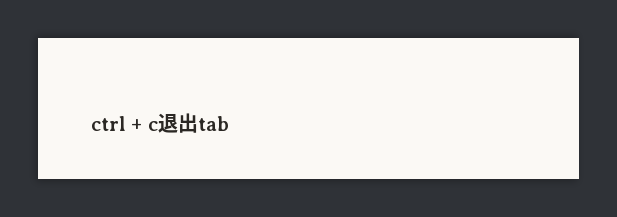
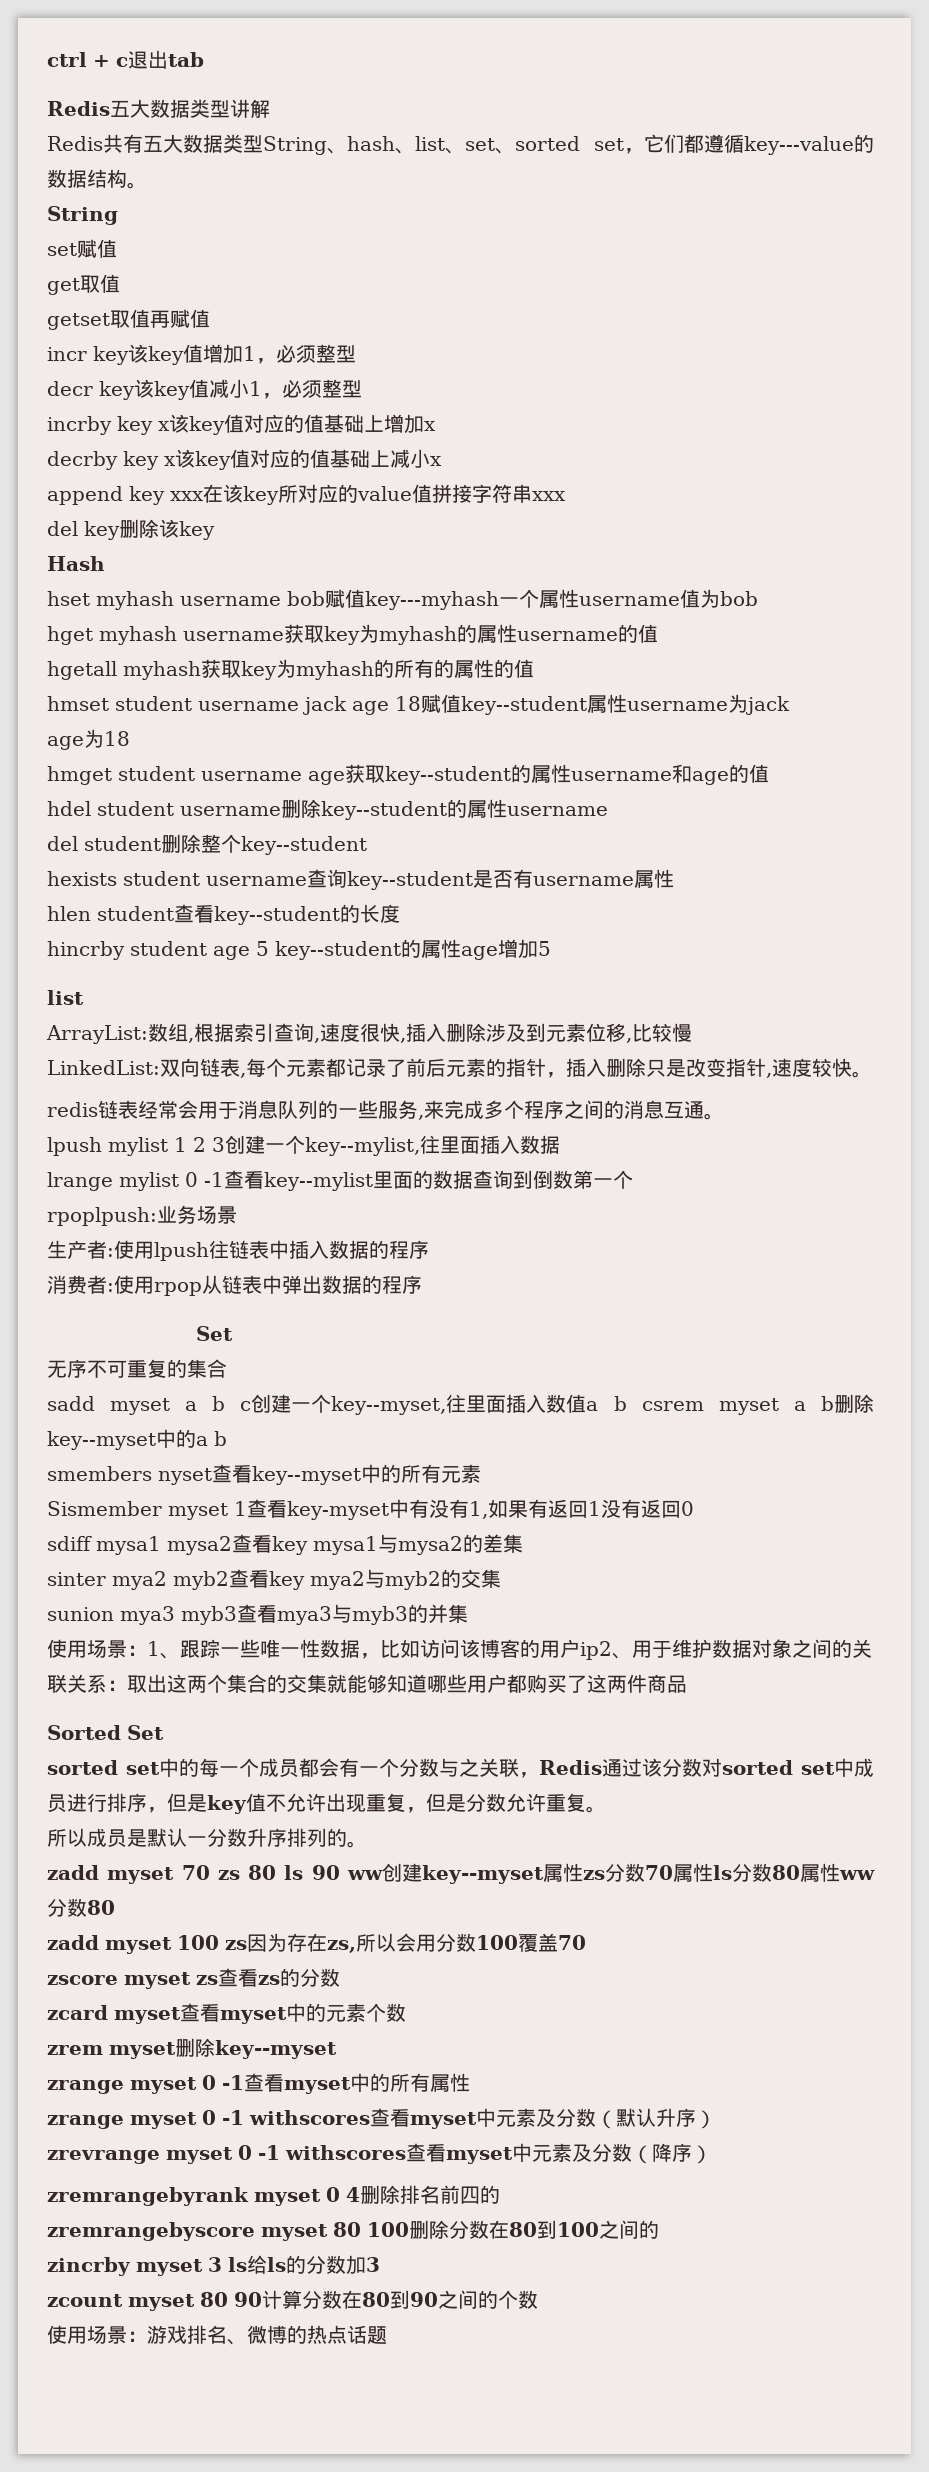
(229, 123) none -> [47,99,270,118] [47,134,874,155] [47,169,147,189] [47,206,118,225] [47,239,117,258] [47,274,120,295] [47,309,210,330] [47,344,356,365] [47,379,362,400] [47,414,436,435] [47,449,442,470] [47,484,566,505] [47,519,215,540] [47,556,105,571] [47,589,758,610] [47,624,658,645] [47,659,534,680] [47,694,790,715] [47,729,130,750] [47,764,769,785] [47,799,608,820] [47,834,367,855] [47,869,674,890] [47,904,400,925] [47,939,551,960] [47,990,84,1005] [46,1023,692,1044] [47,1058,872,1078] [47,1100,724,1120] [47,1135,560,1156] [47,1170,633,1191] [47,1205,237,1226] [47,1240,429,1261] [47,1275,422,1296] [196,1326,234,1341] [47,1359,227,1378] [47,1394,874,1415] [47,1429,227,1450] [47,1464,481,1485] [47,1499,694,1520] [47,1534,523,1555] [47,1569,501,1590] [47,1604,468,1625] [47,1639,872,1660] [47,1674,687,1693] [47,1725,164,1740] [47,1758,874,1778] [47,1793,606,1814] [47,1828,367,1848] [47,1863,875,1884] [47,1898,115,1917] [47,1933,586,1954] [47,1968,340,1989] [47,2003,406,2024] [47,2038,337,2059] [47,2073,470,2094] [47,2108,716,2129] [47,2143,712,2164] [47,2185,500,2206] [47,2220,659,2241] [47,2255,380,2276] [47,2290,538,2311] [47,2325,387,2345] // Redis五大数据类型讲解 // Redis共有五大数据类型String、hash、list、set、sorted set，它们都遵循key---value的数据结构。 // String // set赋值 // get取值 // getset取值再赋值 // incr key该key值增加1，必须整型 // decr key该key值减小1，必须整型 // incrby key x该key值对应的值基础上增加x // decrby key x该key值对应的值基础上减小x // append key xxx在该key所对应的value值拼接字符串xxx // del key删除该key // Hash // hset myhash username bob赋值key---myhash一个属性username值为bob // hget myhash username获取key为myhash的属性username的值 // hgetall myhash获取key为myhash的所有的属性的值 // hmset student username jack age 18赋值key--student属性username为jack // age为18 // hmget student username age获取key--student的属性username和age的值 // hdel student username删除key--student的属性username // del student删除整个key--student // hexists student username查询key--student是否有username属性 // hlen student查看key--student的长度 // hincrby student age 5 key--student的属性age增加5 // list // ArrayList:数组,根据索引查询,速度很快,插入删除涉及到元素位移,比较慢 // LinkedList:双向链表,每个元素都记录了前后元素的指针，插入删除只是改变指针,速度较快。 // redis链表经常会用于消息队列的一些服务,来完成多个程序之间的消息互通。 // lpush mylist 1 2 3创建一个key--mylist,往里面插入数据 // lrange mylist 0 -1查看key--mylist里面的数据查询到倒数第一个 // rpoplpush:业务场景 // 生产者:使用lpush往链表中插入数据的程序 // 消费者:使用rpop从链表中弹出数据的程序 // Set // 无序不可重复的集合 // sadd myset a b c创建一个key--myset,往里面插入数值a b csrem myset a b删除key--myset中的a b // smembers nyset查看key--myset中的所有元素 // Sismember myset 1查看key-myset中有没有1,如果有返回1没有返回0 // sdiff mysa1 mysa2查看key mysa1与mysa2的差集 // sinter mya2 myb2查看key mya2与myb2的交集 // sunion mya3 myb3查看mya3与myb3的并集 // 使用场景：1、跟踪一些唯一性数据，比如访问该博客的用户ip2、用于维护数据对象之间的关联关系：取出这两个集合的交集就能够知道哪些用户都购买了这两件商品 // Sorted Set // sorted set中的每一个成员都会有一个分数与之关联，Redis通过该分数对sorted set中成员进行排序，但是key值不允许出现重复，但是分数允许重复。 // 所以成员是默认一分数升序排列的。 // zadd myset 70 zs 80 ls 90 ww创建key--myset属性zs分数70属性ls分数80属性ww分数80 // zadd myset 100 zs因为存在zs,所以会用分数100覆盖70 // zscore myset zs查看zs的分数 // zcard myset查看myset中的元素个数 // zrem myset删除key--myset // zrange myset 0 -1查看myset中的所有属性 // zrange myset 0 -1 withscores查看myset中元素及分数（默认升序） // zrevrange myset 0 -1 withscores查看myset中元素及分数（降序） // zremrangebyrank myset 0 4删除排名前四的 // zremrangebyscore myset 80 100删除分数在80到100之间的 // zincrby myset 3 ls给ls的分数加3 // zcount myset 80 90计算分数在80到90之间的个数 // 使用场景：游戏排名、微博的热点话题

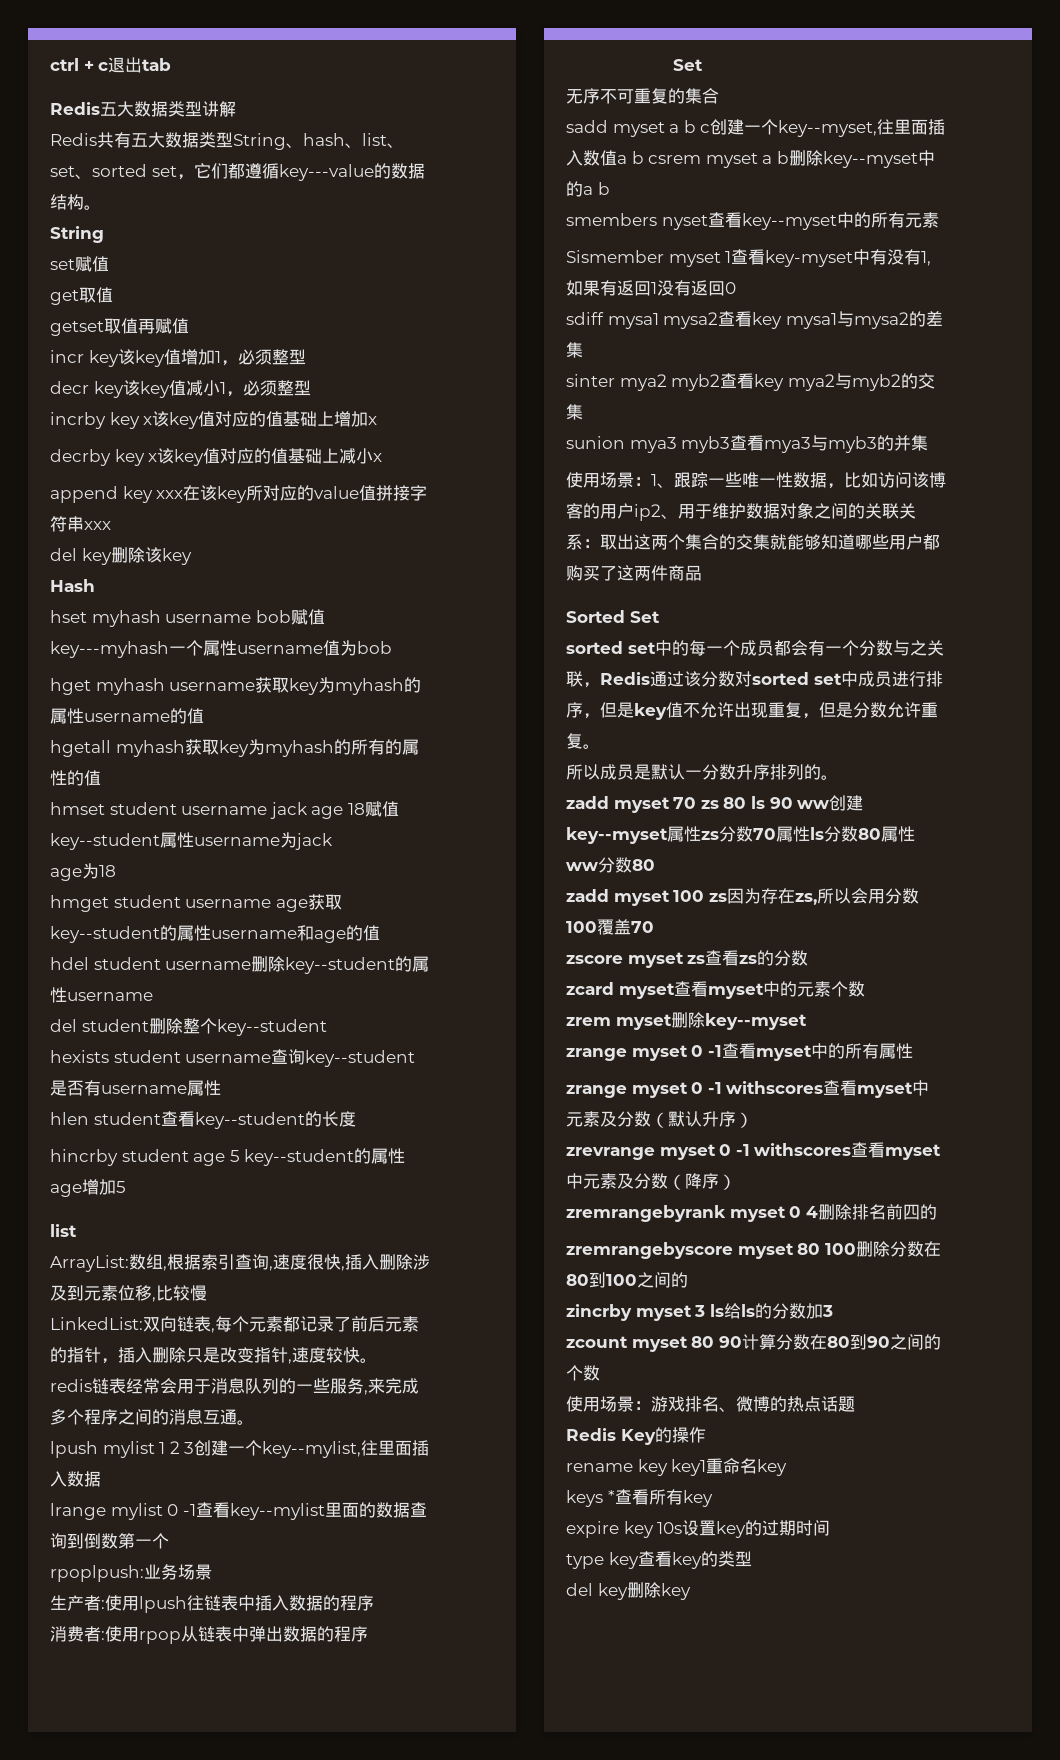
(387, 2335) none -> [566,1427,706,1445] [566,1458,788,1476] [566,1489,713,1507] [566,1520,831,1538] [566,1551,752,1569] [566,1582,691,1600] // Redis Key的操作 // rename key key1重命名key // keys *查看所有key // expire key 10s设置key的过期时间 // type key查看key的类型 // del key删除key

